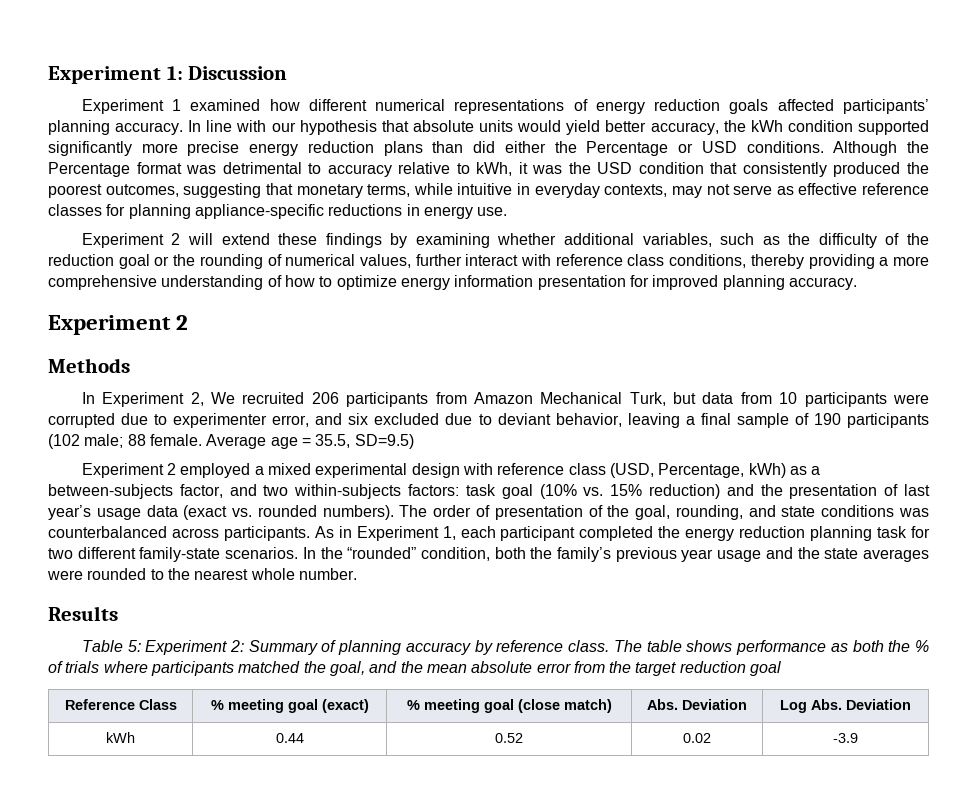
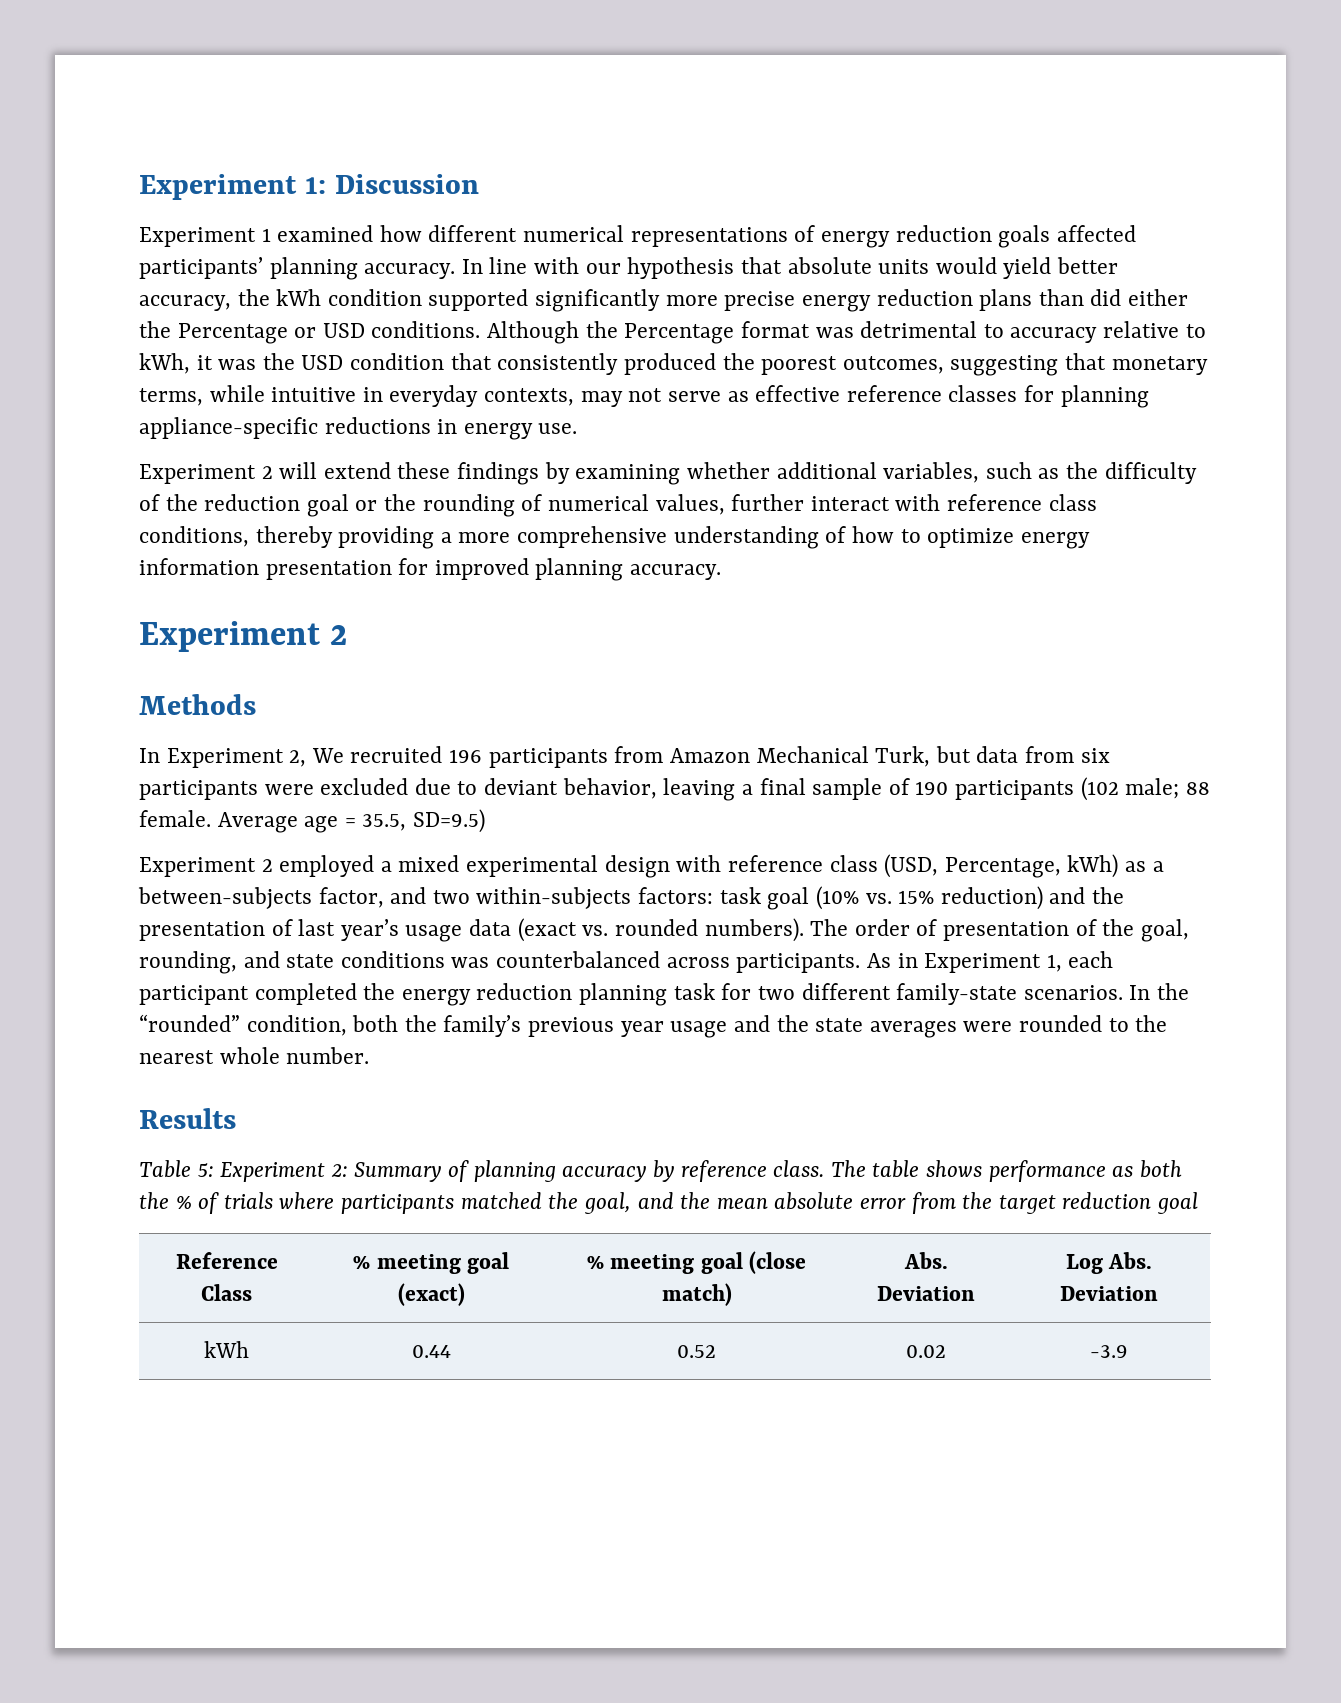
[311,392,339,404] 206 -> [449,749,483,763] 196
[779,392,798,404] 10 -> [1080,748,1110,763] six
[48,413,369,428] corrupted due to experimenter error, and six -> (314, 789) none

